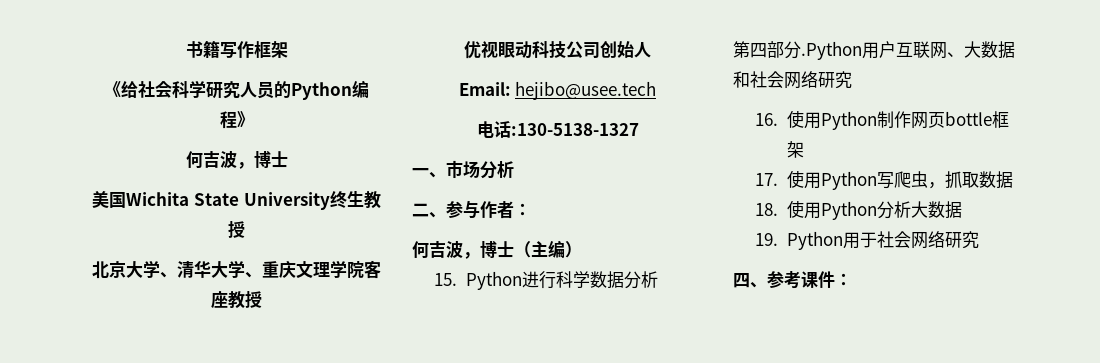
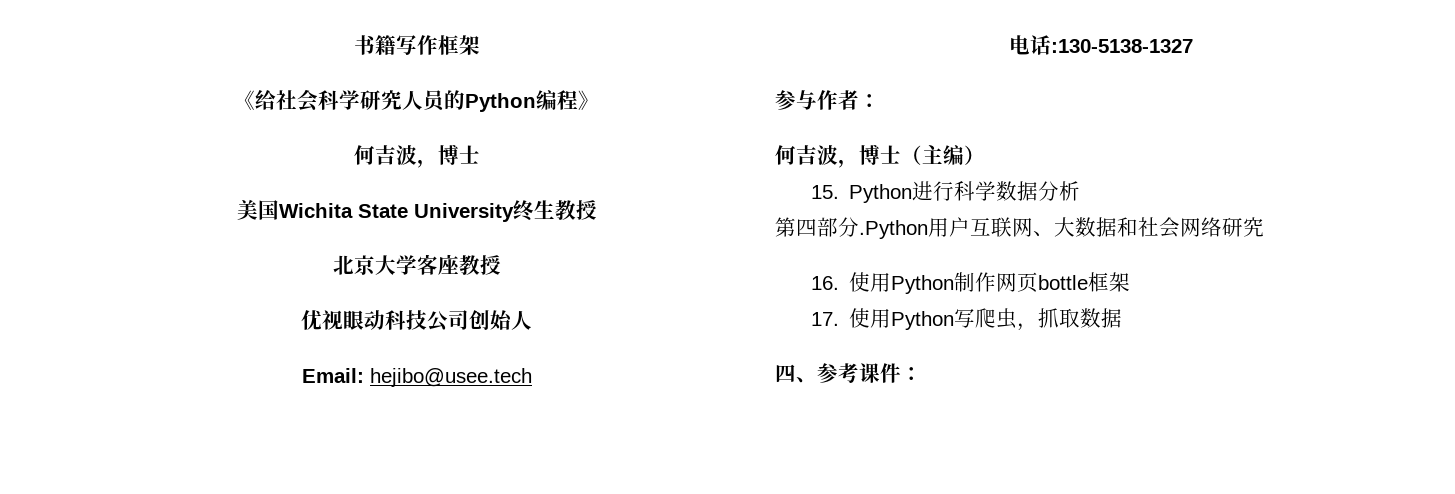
[160,260,364,279] 、清华大学、重庆文理学院 -> (417, 265) none
[412,160,514,179] [412,203,446,218] 一、市场分析 // 二、 -> (1193, 46) none
[755,200,962,220] [755,231,979,250] // 18.使用Python分析大数据 // 19. Python用于社会网络研究 -> (1123, 318) none

